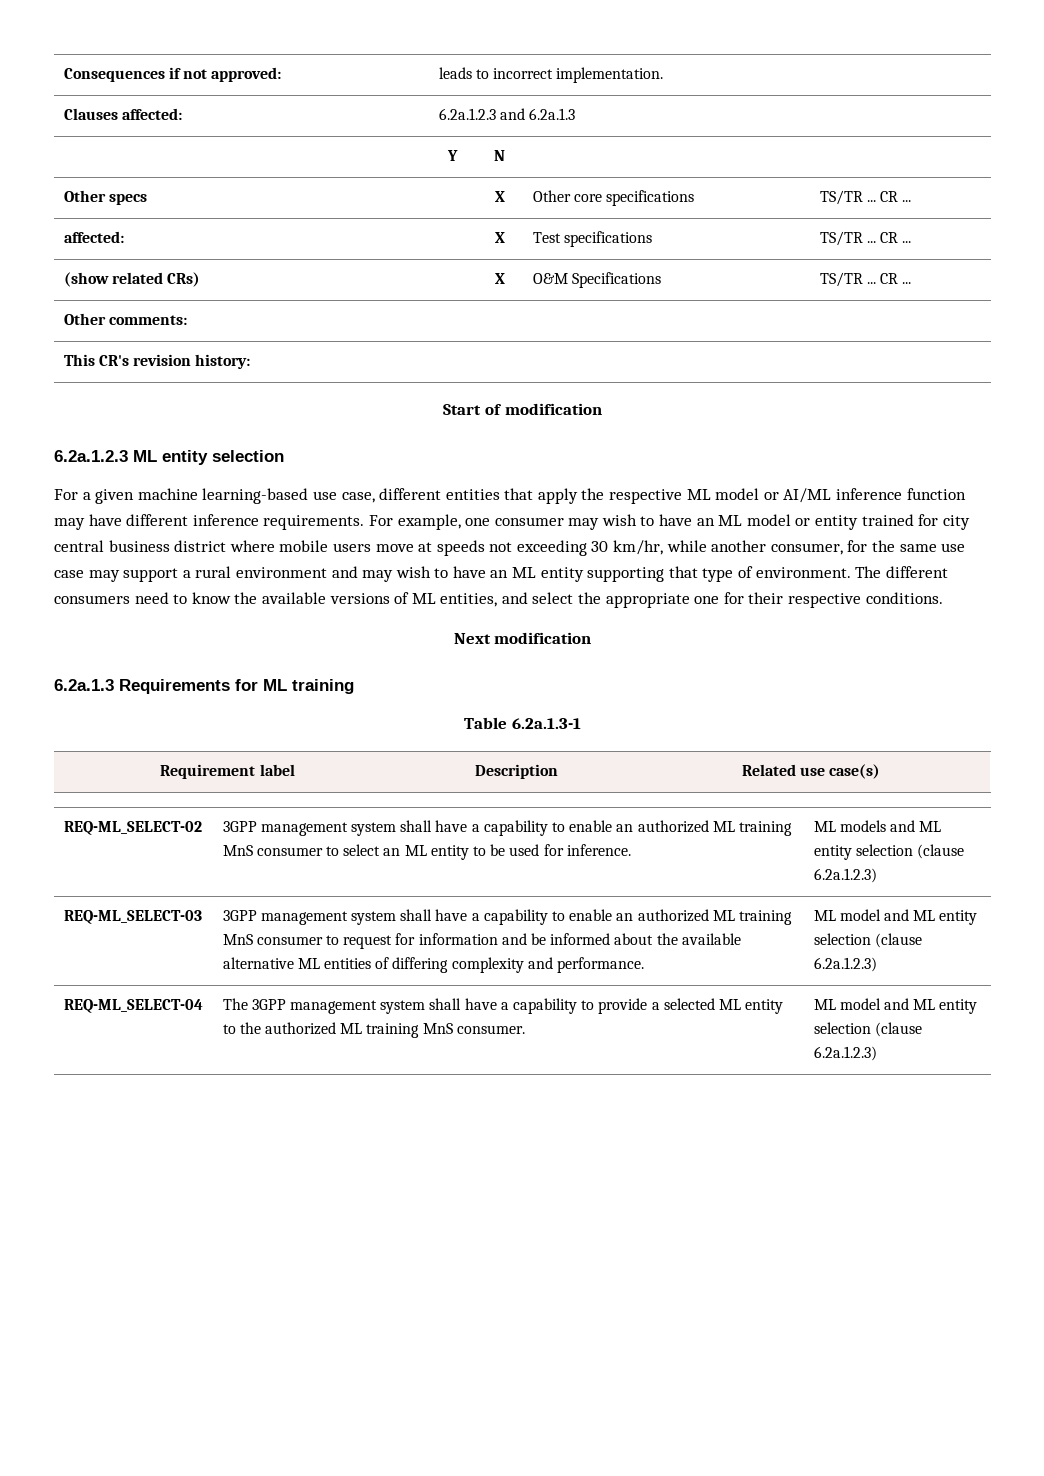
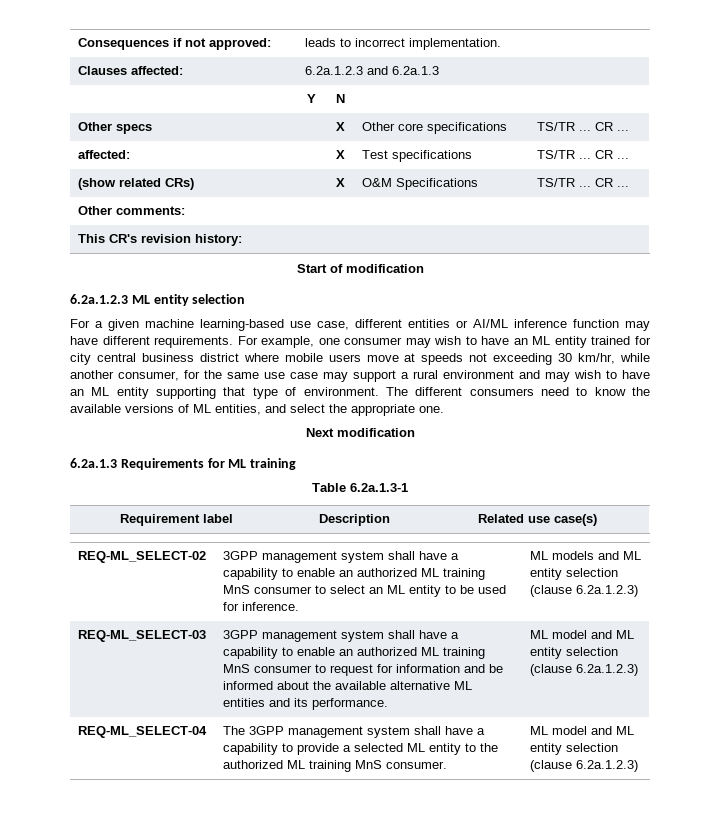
[504,488,760,504] that apply the respective ML model -> (450, 323) none
[192,514,259,526] inference -> (150, 340) none
[746,514,811,526] model or -> (551, 340) none
[694,592,943,608] one for their respective conditions. -> [419,406,444,413] one.
[375,957,553,973] of differing complexity and -> [269,698,309,707] and its

